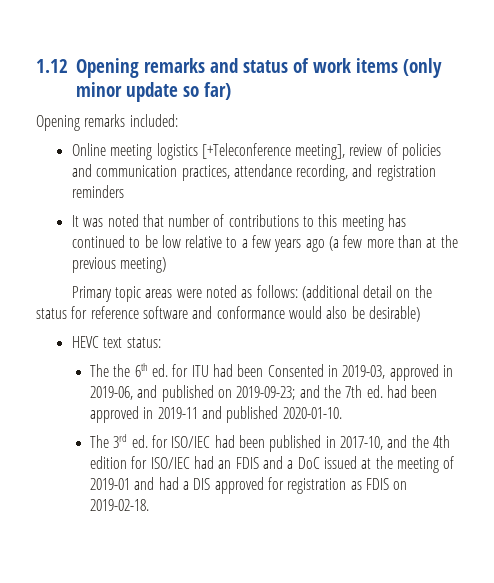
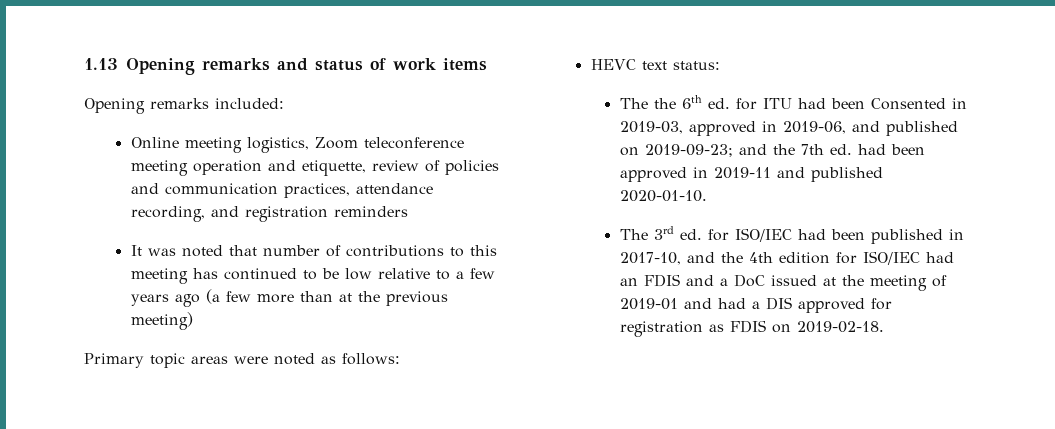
[36,59,68,73] 1.12 -> [84,58,118,70] 1.13
[403,58,442,78] [76,82,231,102] (only minor update so far) -> (487, 64) none
[156,143,346,160] logistics [+Teleconference meeting], -> [246,137,464,153] [130,160,366,176] logistics, Zoom teleconference meeting operation and etiquette,
[301,285,432,301] [36,306,420,322] (additional detail on the status for reference software and conformance would also be desirable) -> (400, 359) none

